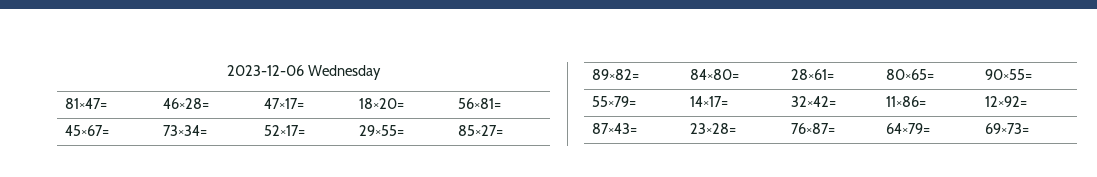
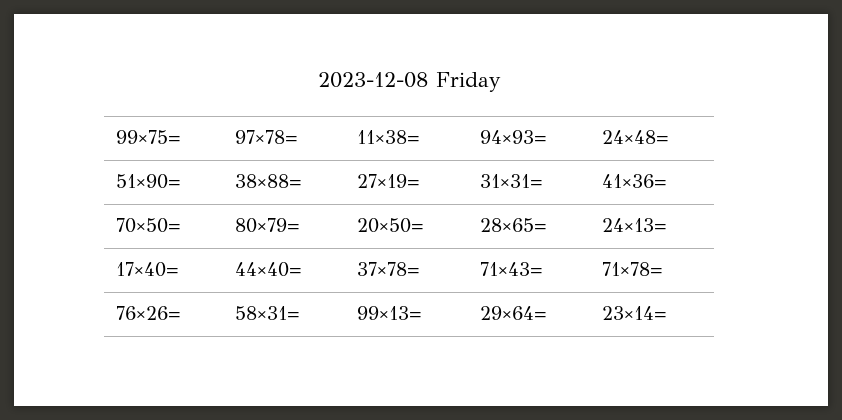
[227,65,381,80] [65,98,108,109] [163,98,210,109] [264,98,305,109] [359,98,405,109] [458,98,502,109] [65,125,110,136] [163,125,208,136] [264,125,306,136] [359,125,405,136] [458,125,504,136] [592,69,640,80] [690,69,740,80] [791,69,835,80] [886,69,935,80] [985,69,1033,80] [592,96,637,107] [690,96,729,107] [791,96,837,107] [886,96,927,107] [985,96,1028,107] [592,123,638,134] [690,123,737,134] [791,123,836,134] [886,123,931,134] [985,123,1030,134] 2023-12-06 Wednesday // 81×47= | 46×28= | 47×17= | 18×20= | 56×81= // 45×67= | 73×34= | 52×17= | 29×55= | 85×27= // 89×82= | 84×80= | 28×61= | 80×65= | 90×55= // 55×79= | 14×17= | 32×42= | 11×86= | 12×92= // 87×43= | 23×28= | 76×87= | 64×79= | 69×73= -> [317,72,501,92] [115,130,181,144] [234,130,298,144] [356,130,420,144] [479,130,547,144] [601,130,669,144] [115,174,181,189] [234,174,302,188] [356,174,420,188] [479,174,543,188] [601,174,667,188] [115,218,181,233] [234,218,300,233] [356,218,424,233] [479,218,547,232] [601,218,667,232] [115,262,179,277] [234,262,302,277] [356,262,420,276] [479,262,543,276] [601,262,663,276] [115,306,181,320] [234,306,300,320] [356,306,422,320] [479,306,547,320] [601,306,667,320] 2023-12-08 Friday // 99×75= | 97×78= | 11×38= | 94×93= | 24×48= // 51×90= | 38×88= | 27×19= | 31×31= | 41×36= // 70×50= | 80×79= | 20×50= | 28×65= | 24×13= // 17×40= | 44×40= | 37×78= | 71×43= | 71×78= // 76×26= | 58×31= | 99×13= | 29×64= | 23×14=

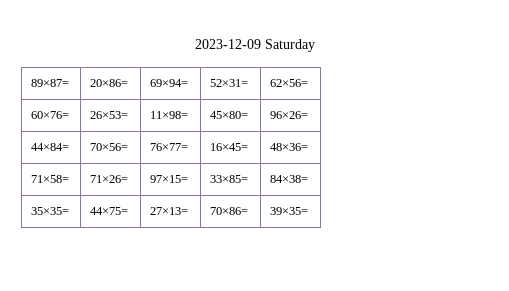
[317,72,501,92] [115,130,181,144] [234,130,298,144] [356,130,420,144] [479,130,547,144] [601,130,669,144] [115,174,181,189] [234,174,302,188] [356,174,420,188] [479,174,543,188] [601,174,667,188] [115,218,181,233] [234,218,300,233] [356,218,424,233] [479,218,547,232] [601,218,667,232] [115,262,179,277] [234,262,302,277] [356,262,420,276] [479,262,543,276] [601,262,663,276] [115,306,181,320] [234,306,300,320] [356,306,422,320] [479,306,547,320] [601,306,667,320] 2023-12-08 Friday // 99×75= | 97×78= | 11×38= | 94×93= | 24×48= // 51×90= | 38×88= | 27×19= | 31×31= | 41×36= // 70×50= | 80×79= | 20×50= | 28×65= | 24×13= // 17×40= | 44×40= | 37×78= | 71×43= | 71×78= // 76×26= | 58×31= | 99×13= | 29×64= | 23×14= -> [194,39,315,52] [31,79,70,87] [90,79,129,87] [150,79,189,87] [210,79,249,87] [270,79,309,87] [31,111,70,119] [90,111,129,119] [150,111,189,119] [210,111,249,119] [270,111,309,119] [31,143,70,151] [90,143,129,151] [150,143,189,151] [210,143,249,151] [270,143,309,151] [31,175,70,183] [90,175,129,183] [150,175,189,183] [210,175,249,183] [270,175,309,183] [31,207,70,215] [90,207,129,215] [150,207,189,215] [210,207,249,215] [270,207,309,215] 2023-12-09 Saturday // 89×87= | 20×86= | 69×94= | 52×31= | 62×56= // 60×76= | 26×53= | 11×98= | 45×80= | 96×26= // 44×84= | 70×56= | 76×77= | 16×45= | 48×36= // 71×58= | 71×26= | 97×15= | 33×85= | 84×38= // 35×35= | 44×75= | 27×13= | 70×86= | 39×35=

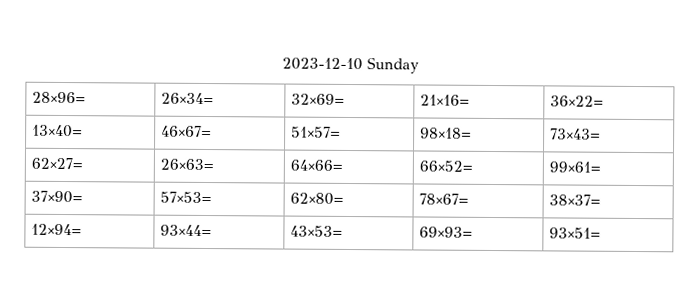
[194,39,315,52] [31,79,70,87] [90,79,129,87] [150,79,189,87] [210,79,249,87] [270,79,309,87] [31,111,70,119] [90,111,129,119] [150,111,189,119] [210,111,249,119] [270,111,309,119] [31,143,70,151] [90,143,129,151] [150,143,189,151] [210,143,249,151] [270,143,309,151] [31,175,70,183] [90,175,129,183] [150,175,189,183] [210,175,249,183] [270,175,309,183] [31,207,70,215] [90,207,129,215] [150,207,189,215] [210,207,249,215] [270,207,309,215] 2023-12-09 Saturday // 89×87= | 20×86= | 69×94= | 52×31= | 62×56= // 60×76= | 26×53= | 11×98= | 45×80= | 96×26= // 44×84= | 70×56= | 76×77= | 16×45= | 48×36= // 71×58= | 71×26= | 97×15= | 33×85= | 84×38= // 35×35= | 44×75= | 27×13= | 70×86= | 39×35= -> [281,57,419,74] [32,91,87,104] [161,92,215,105] [291,93,346,105] [420,94,471,106] [550,95,605,107] [32,124,84,138] [161,125,213,138] [291,126,342,138] [420,127,473,139] [550,128,602,140] [31,157,84,170] [160,158,215,171] [290,159,344,171] [419,160,474,172] [549,161,602,173] [31,190,84,204] [160,191,213,204] [290,192,345,205] [419,193,470,205] [549,194,602,206] [31,223,83,236] [160,224,213,237] [290,225,344,237] [419,226,474,238] [549,227,602,239] 2023-12-10 Sunday // 28×96= | 26×34= | 32×69= | 21×16= | 36×22= // 13×40= | 46×67= | 51×57= | 98×18= | 73×43= // 62×27= | 26×63= | 64×66= | 66×52= | 99×61= // 37×90= | 57×53= | 62×80= | 78×67= | 38×37= // 12×94= | 93×44= | 43×53= | 69×93= | 93×51=

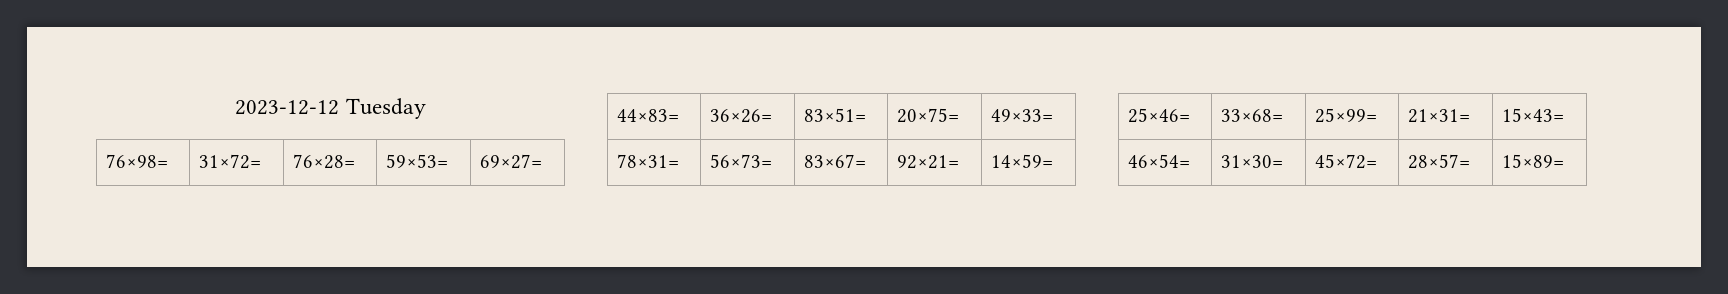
[281,57,419,74] [32,91,87,104] [161,92,215,105] [291,93,346,105] [420,94,471,106] [550,95,605,107] [32,124,84,138] [161,125,213,138] [291,126,342,138] [420,127,473,139] [550,128,602,140] [31,157,84,170] [160,158,215,171] [290,159,344,171] [419,160,474,172] [549,161,602,173] [31,190,84,204] [160,191,213,204] [290,192,345,205] [419,193,470,205] [549,194,602,206] [31,223,83,236] [160,224,213,237] [290,225,344,237] [419,226,474,238] [549,227,602,239] 2023-12-10 Sunday // 28×96= | 26×34= | 32×69= | 21×16= | 36×22= // 13×40= | 46×67= | 51×57= | 98×18= | 73×43= // 62×27= | 26×63= | 64×66= | 66×52= | 99×61= // 37×90= | 57×53= | 62×80= | 78×67= | 38×37= // 12×94= | 93×44= | 43×53= | 69×93= | 93×51= -> [235,98,426,119] [105,154,168,168] [198,154,261,169] [292,154,355,169] [385,154,448,168] [479,154,542,169] [616,109,679,122] [709,109,772,123] [803,108,866,122] [896,108,959,123] [990,109,1053,122] [616,154,679,168] [709,154,772,168] [803,154,866,168] [896,155,959,169] [990,154,1053,168] [1127,108,1190,123] [1220,109,1283,122] [1314,108,1377,123] [1407,109,1470,123] [1501,108,1564,122] [1127,154,1190,168] [1220,155,1283,168] [1314,154,1377,169] [1407,154,1470,169] [1501,154,1564,168] 2023-12-12 Tuesday // 76×98= | 31×72= | 76×28= | 59×53= | 69×27= // 44×83= | 36×26= | 83×51= | 20×75= | 49×33= // 78×31= | 56×73= | 83×67= | 92×21= | 14×59= // 25×46= | 33×68= | 25×99= | 21×31= | 15×43= // 46×54= | 31×30= | 45×72= | 28×57= | 15×89=

